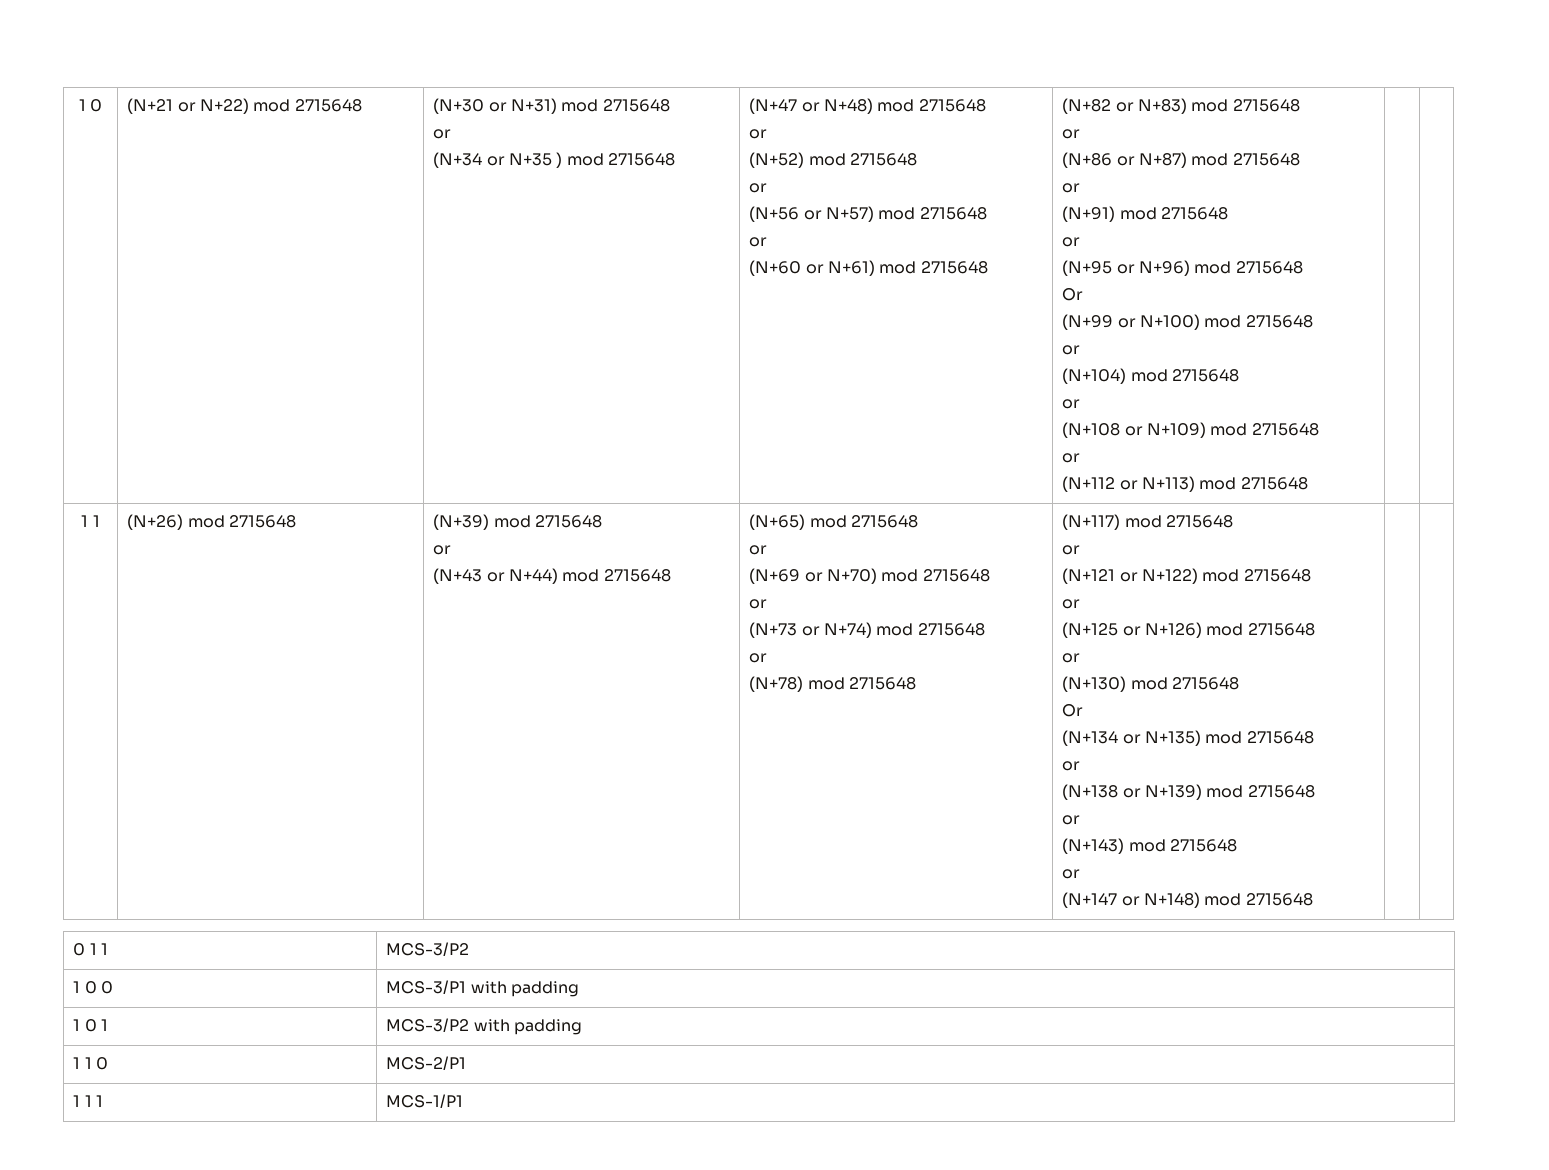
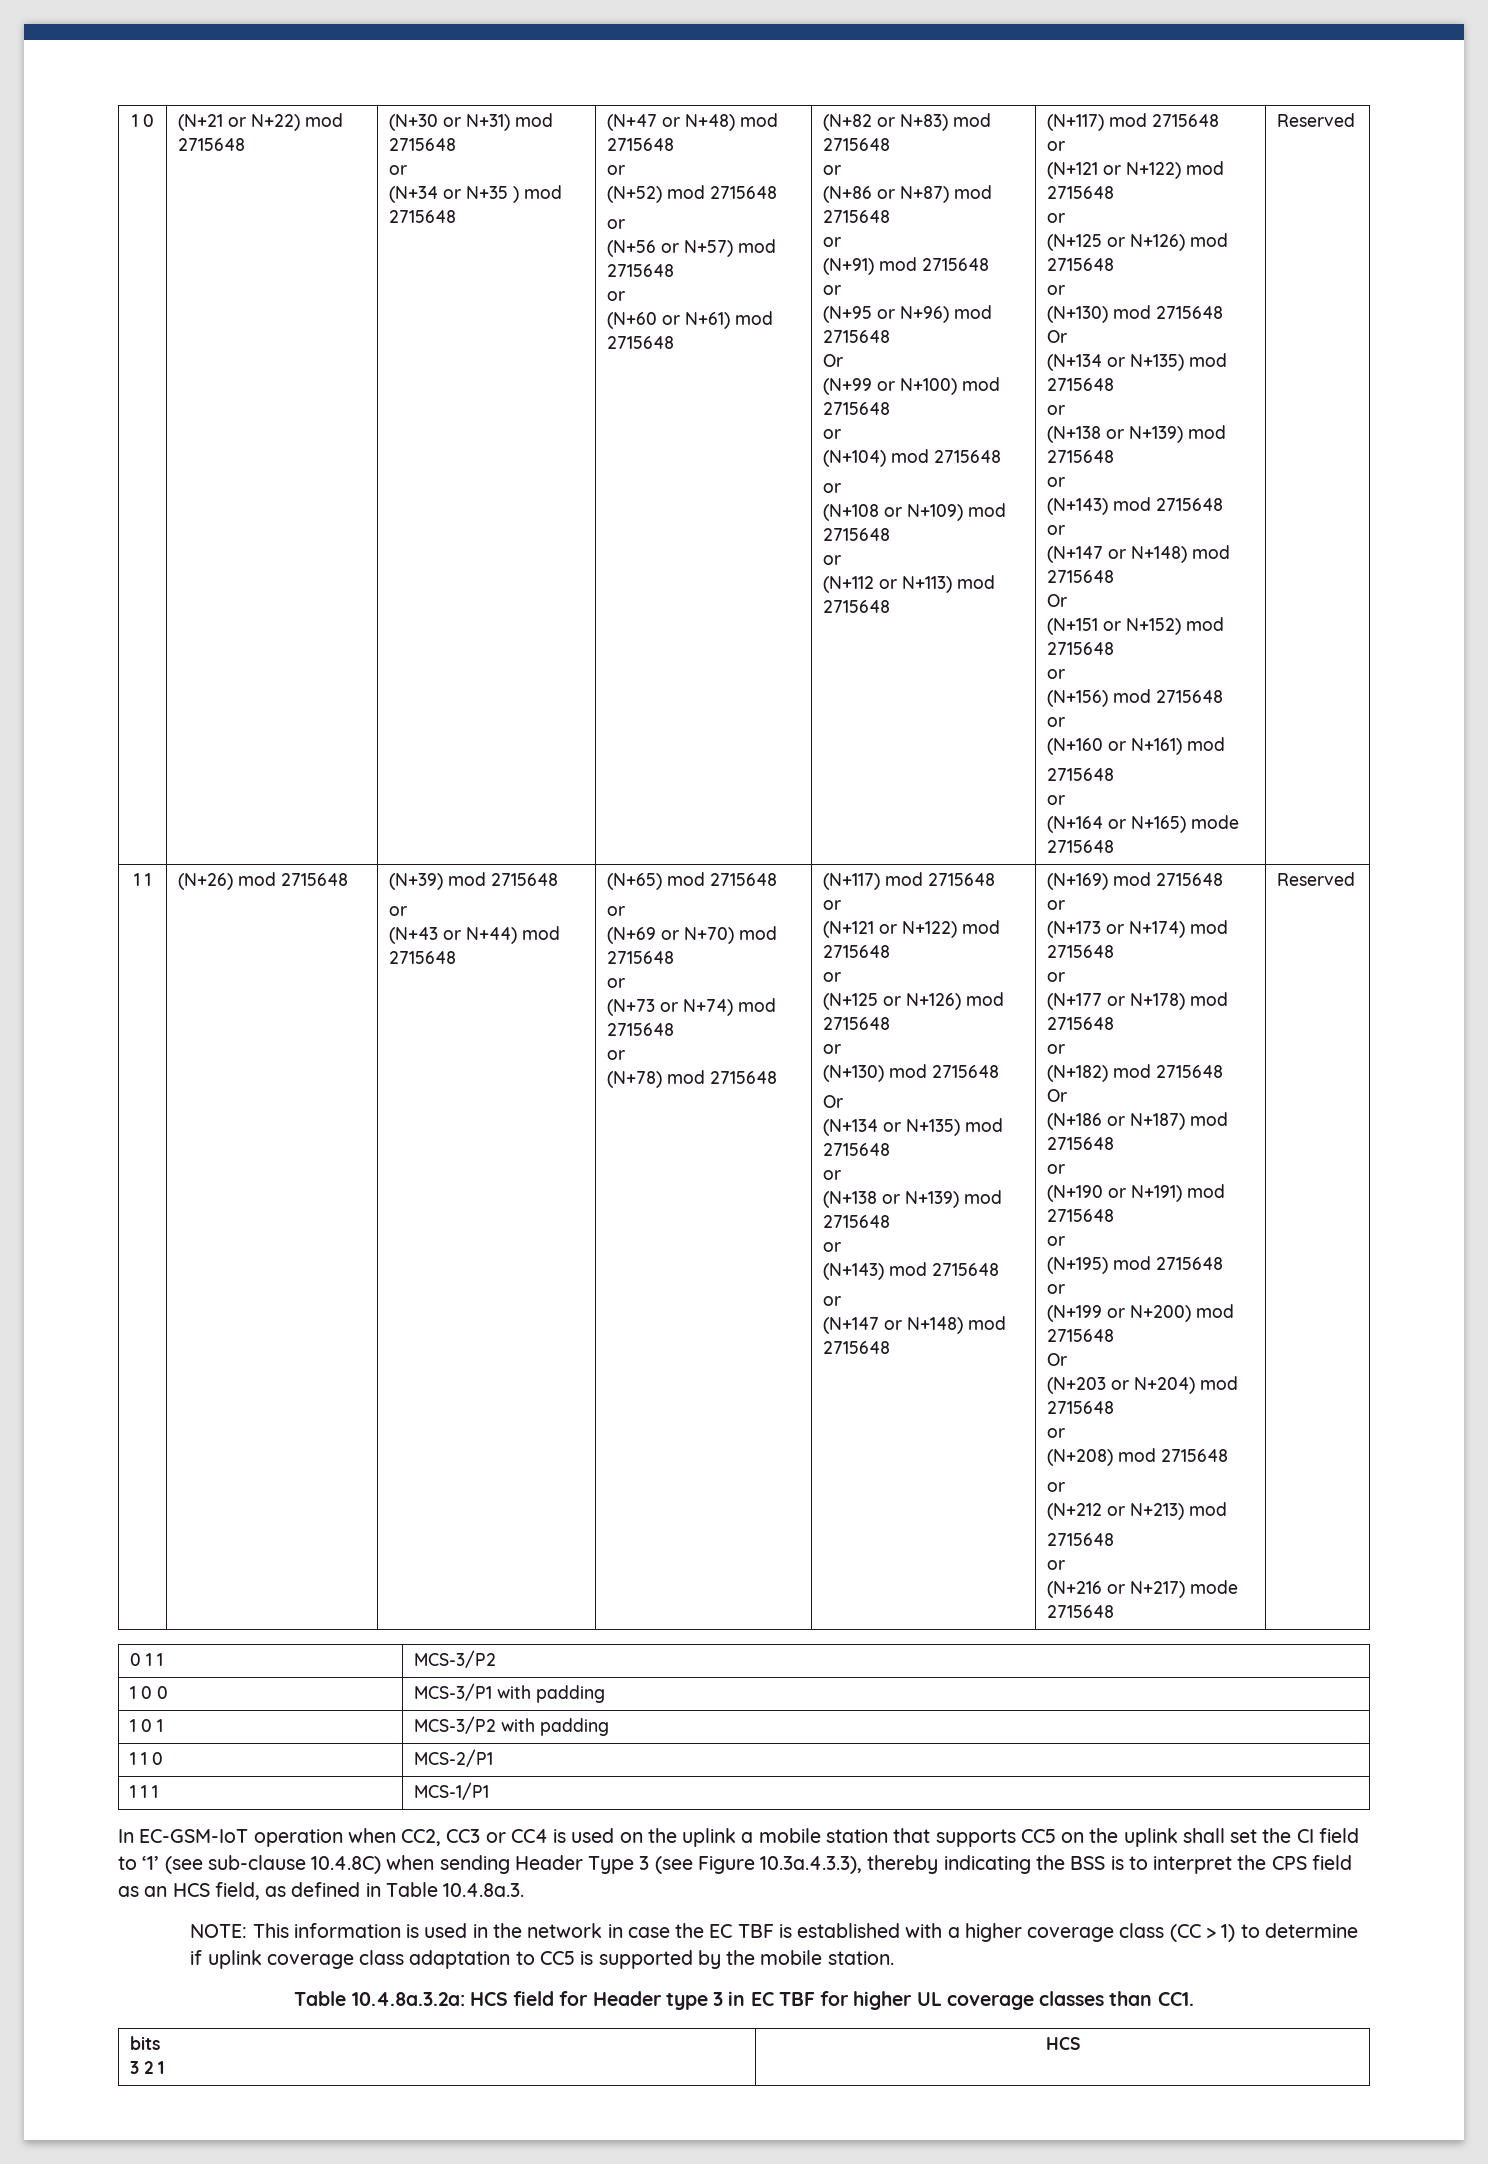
(1308, 483) | -> [1047,113,1220,131] [1047,141,1066,151] [1047,161,1225,179] [1047,186,1115,199] [1047,213,1066,223] [1047,233,1229,251] [1047,258,1115,271] [1047,285,1066,295] [1047,305,1224,323] [1047,330,1068,343] [1047,353,1228,371] [1047,378,1115,391] [1047,405,1066,415] [1047,425,1227,443] [1047,450,1115,463] [1047,477,1066,487] [1047,497,1224,515] [1047,525,1066,535] [1047,545,1231,563] [1047,570,1115,583] [1047,594,1068,607] [1047,617,1225,635] [1047,642,1115,655] [1047,669,1066,679] [1047,689,1224,707] [1047,717,1066,727] [1047,737,1226,755] [1047,768,1115,781] [1047,795,1066,805] [1047,815,1240,833] [1047,840,1115,853] [1277,113,1356,127] (N+117) mod 2715648 // or // (N+121 or N+122) mod 2715648 // or // (N+125 or N+126) mod 2715648 // or // (N+130) mod 2715648 // Or // (N+134 or N+135) mod 2715648 // or // (N+138 or N+139) mod 2715648 // or // (N+143) mod 2715648 // or // (N+147 or N+148) mod 2715648 // Or // (N+151 or N+152) mod 2715648 // or // (N+156) mod 2715648 // or // (N+160 or N+161) mod // 2715648 // or // (N+164 or N+165) mode 2715648 | Reserved
(1313, 899) | -> [1047,872,1224,890] [1047,900,1066,910] [1047,920,1229,938] [1047,945,1115,958] [1047,972,1066,982] [1047,992,1229,1010] [1047,1017,1115,1030] [1047,1044,1066,1054] [1047,1064,1224,1082] [1047,1089,1068,1102] [1047,1112,1229,1130] [1047,1137,1115,1150] [1047,1164,1066,1174] [1047,1184,1226,1202] [1047,1209,1115,1222] [1047,1236,1066,1246] [1047,1256,1224,1274] [1047,1284,1066,1294] [1047,1304,1235,1322] [1047,1329,1115,1342] [1047,1353,1068,1366] [1047,1376,1239,1394] [1047,1401,1115,1414] [1047,1428,1066,1438] [1047,1448,1229,1466] [1047,1482,1066,1492] [1047,1502,1228,1520] [1047,1533,1115,1546] [1047,1560,1066,1570] [1047,1580,1239,1598] [1047,1605,1115,1618] [1277,872,1356,886] (N+169) mod 2715648 // or // (N+173 or N+174) mod 2715648 // or // (N+177 or N+178) mod 2715648 // or // (N+182) mod 2715648 // Or // (N+186 or N+187) mod 2715648 // or // (N+190 or N+191) mod 2715648 // or // (N+195) mod 2715648 // or // (N+199 or N+200) mod 2715648 // Or // (N+203 or N+204) mod 2715648 // or // (N+208) mod 2715648 // or // (N+212 or N+213) mod // 2715648 // or // (N+216 or N+217) mode 2715648 | Reserved
(464, 1101) none -> [118,1828,1359,1847] [118,1855,1352,1874] [118,1882,525,1900] [190,1923,1358,1942] [190,1950,894,1969] [294,1991,1194,2010] [130,2036,161,2050] [130,2061,165,2074] [1045,2037,1080,2050] // In EC-GSM-IoT operation when CC2, CC3 or CC4 is used on the uplink a mobile station that supports CC5 on the uplink shall set the CI field to ‘1’ (see sub-clause 10.4.8C) when sending Header Type 3 (see Figure 10.3a.4.3.3), thereby indicating the BSS is to interpret the CPS field as an HCS field, as defined in Table 10.4.8a.3. // NOTE: This information is used in the network in case the EC TBF is established with a higher coverage class (CC > 1) to determine if uplink coverage class adaptation to CC5 is supported by the mobile station. // Table 10.4.8a.3.2a: HCS field for Header type 3 in EC TBF for higher UL coverage classes than CC1. // bits // 3 2 1 | HCS

